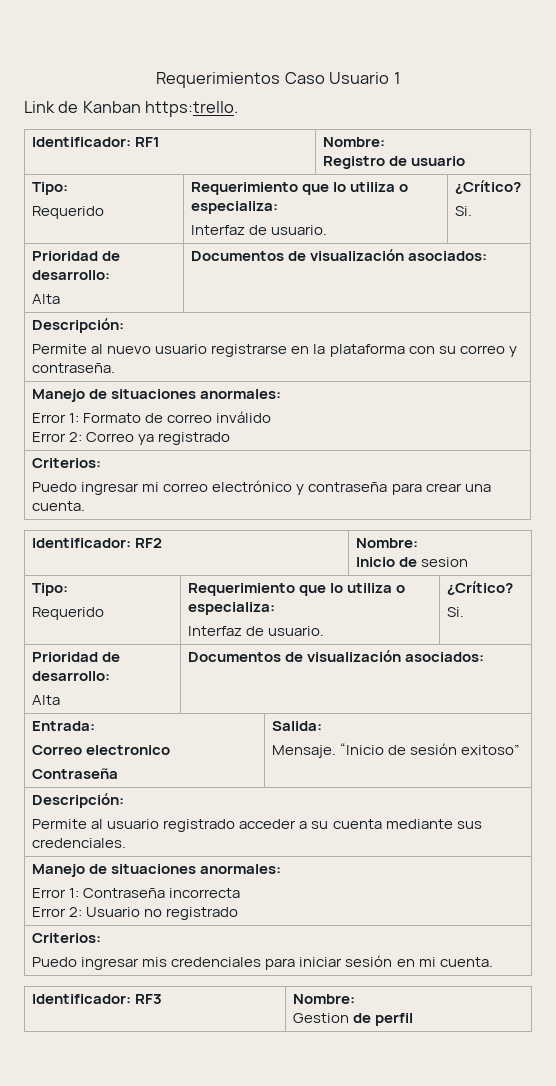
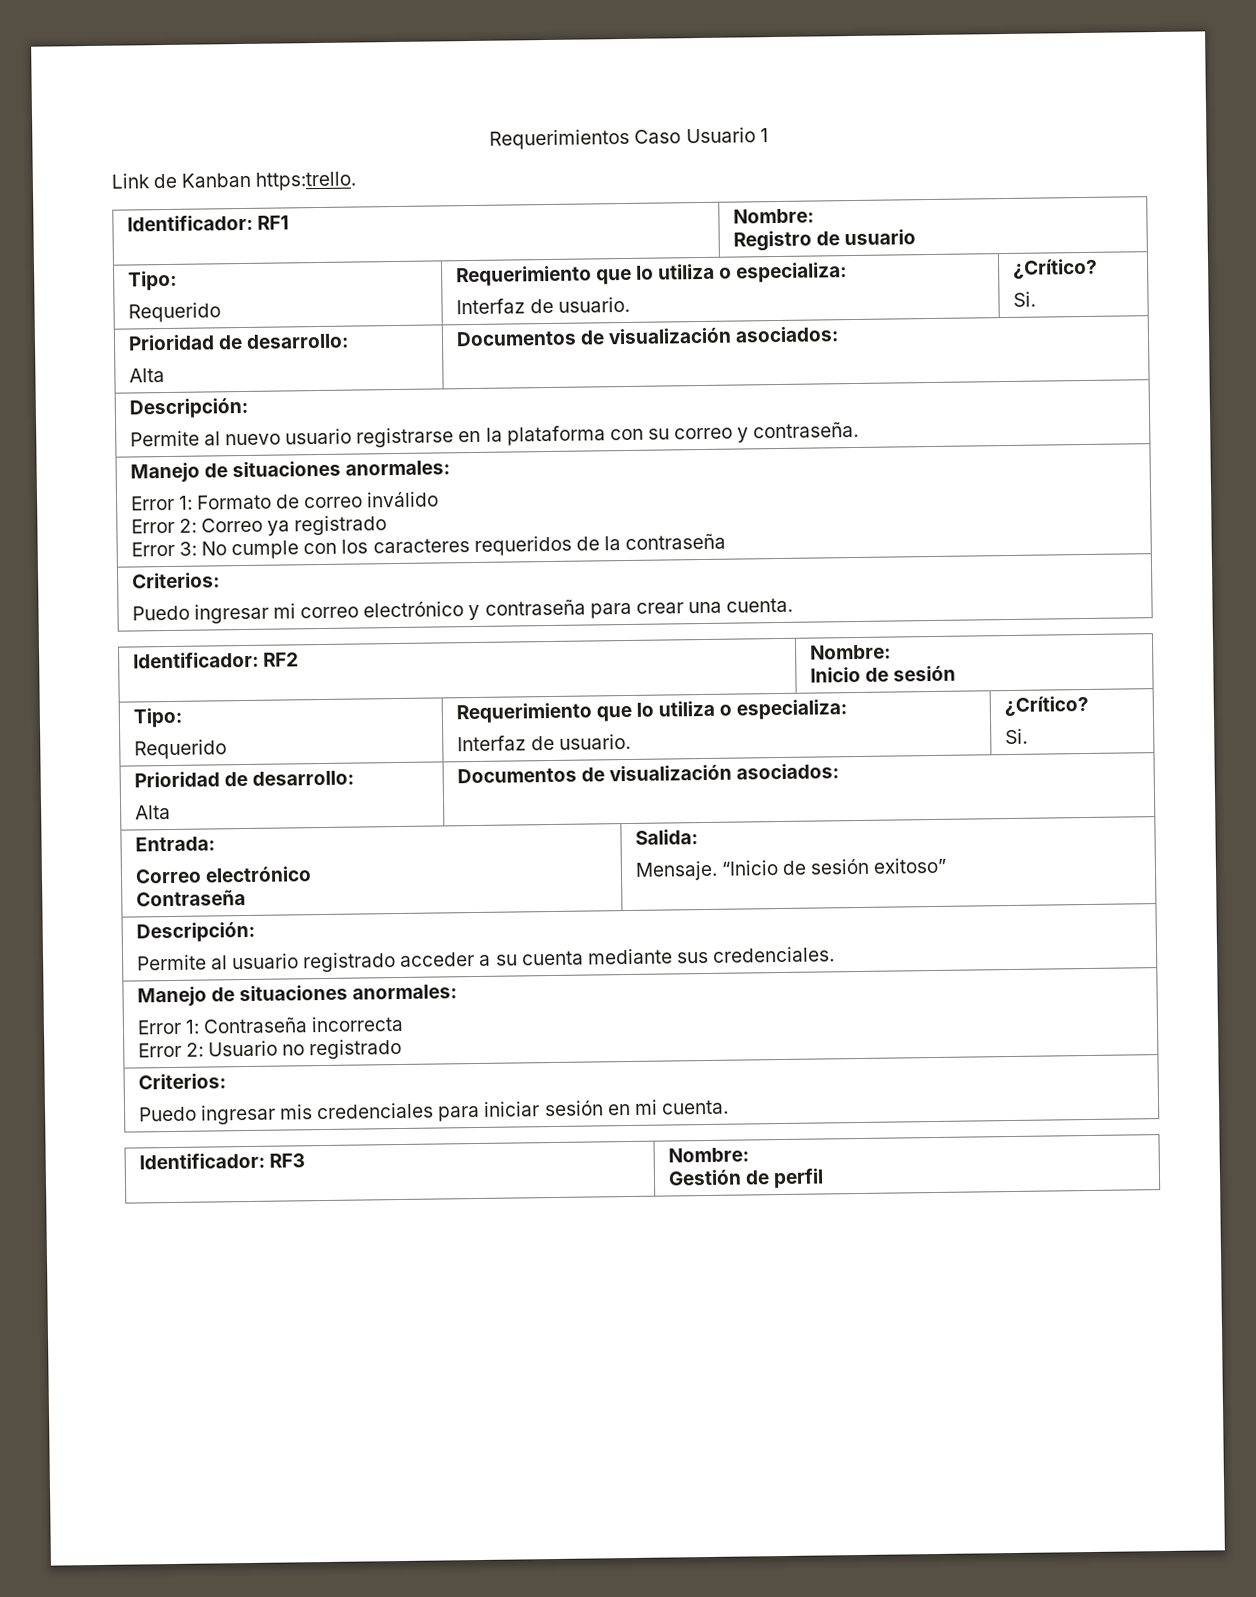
(231, 438) none -> [130,533,727,560] // Error 3: No cumple con los caracteres requeridos de la contraseña
[421,557,469,567] sesion -> [893,665,957,682] sesión
[86,745,171,755] electronico -> [204,866,312,883] electrónico
[293,1013,350,1023] Gestion -> [667,1169,742,1186] Gestión

